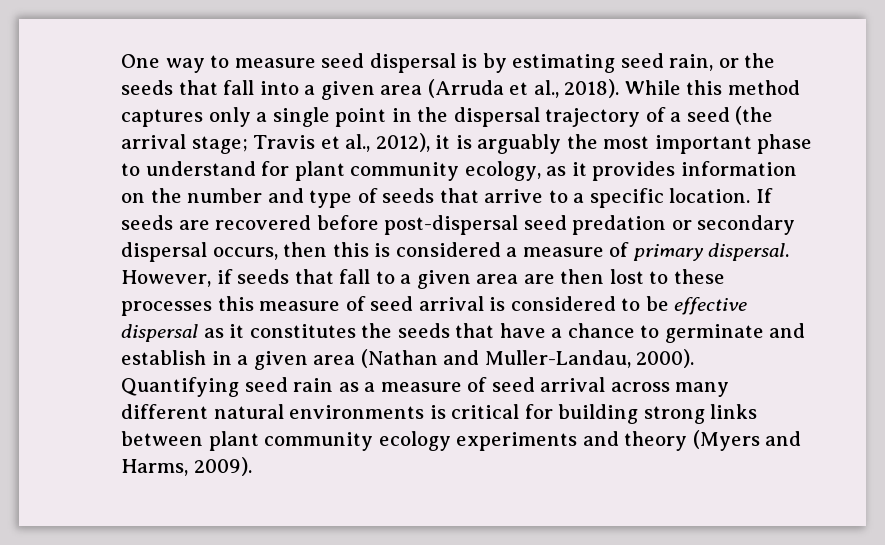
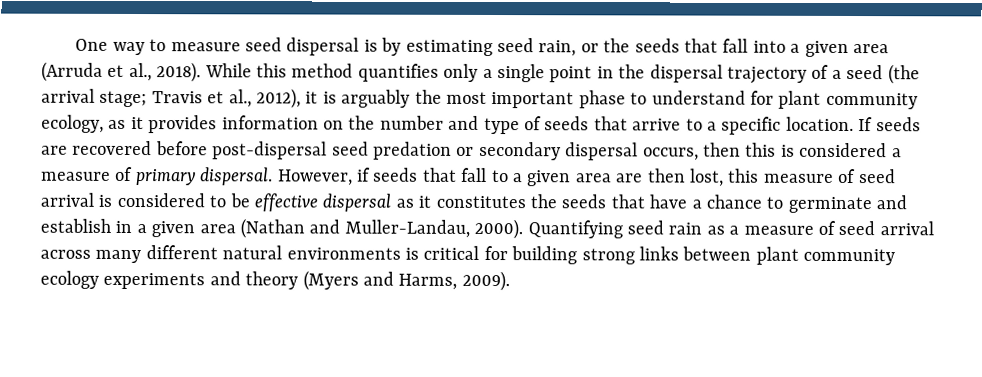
[121,109,203,127] captures -> [357,63,439,82] quantifies
[609,269,725,284] [121,301,212,316] lost to these processes -> [689,168,724,187] lost,

